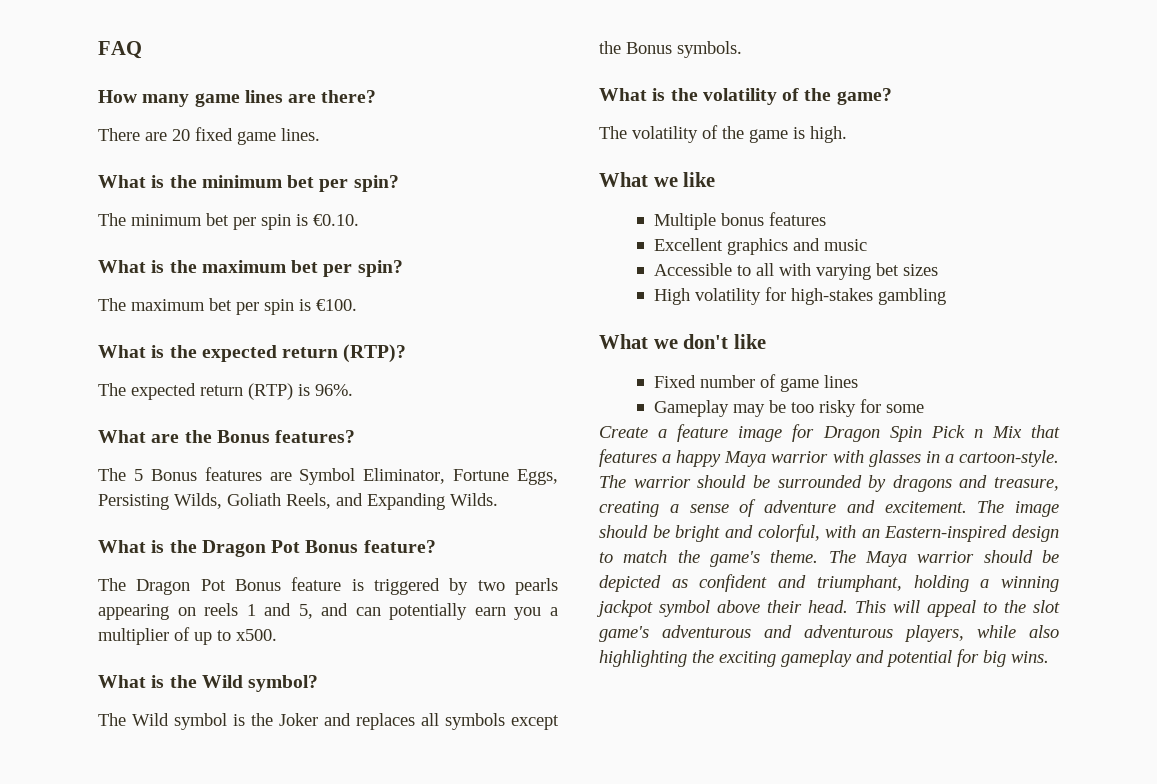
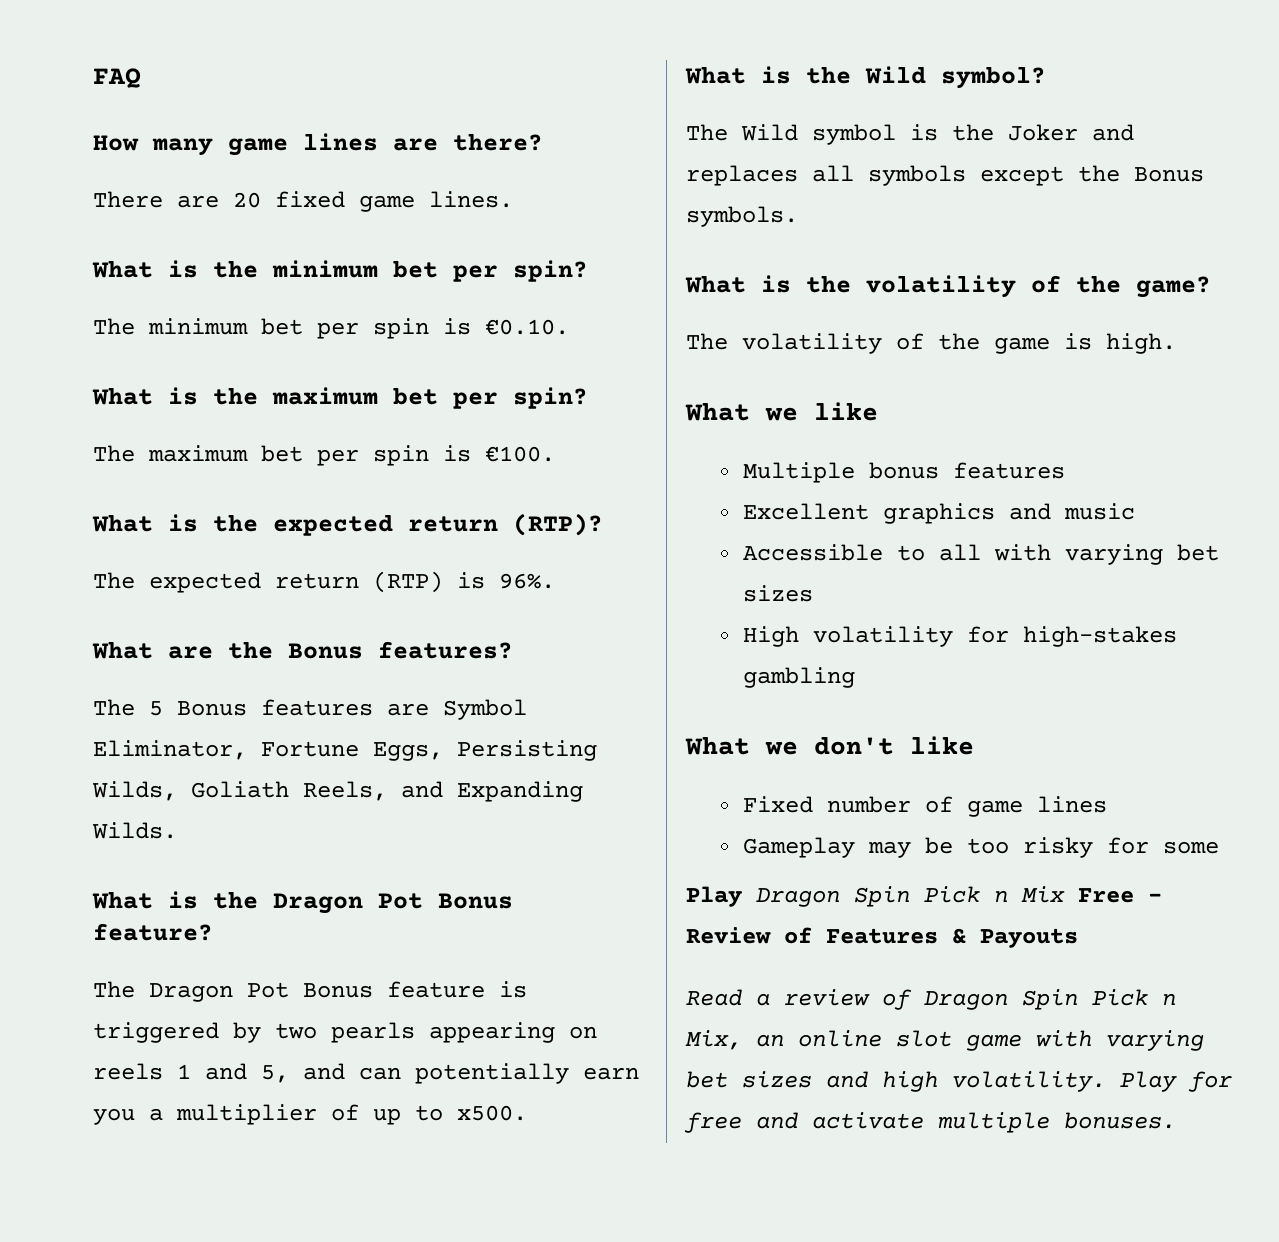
[599,424,815,442] Create a feature image for -> [686,886,742,907] Play
[1031,425,1060,438] [599,449,1059,467] [599,475,1059,492] [599,499,1059,517] [599,524,1059,542] [599,550,1059,567] [599,574,1059,592] [597,600,1060,617] [599,625,1059,642] [599,649,1049,667] that features a happy Maya warrior with glasses in a cartoon-style. The warrior should be surrounded by dragons and treasure, creating a sense of adventure and excitement. The image should be bright and colorful, with an Eastern-inspired design to match the game's theme. The Maya warrior should be depicted as confident and triumphant, holding a winning jackpot symbol above their head. This will appeal to the slot game's adventurous and adventurous players, while also highlighting the exciting gameplay and potential for big wins. -> [1078,888,1162,903] [686,927,1078,948] [686,989,1176,1010] [685,1030,1204,1051] [686,1071,1232,1092] [684,1112,1176,1133] Free - Review of Features & Payouts // Read a review of Dragon Spin Pick n Mix, an online slot game with varying bet sizes and high volatility. Play for free and activate multiple bonuses.

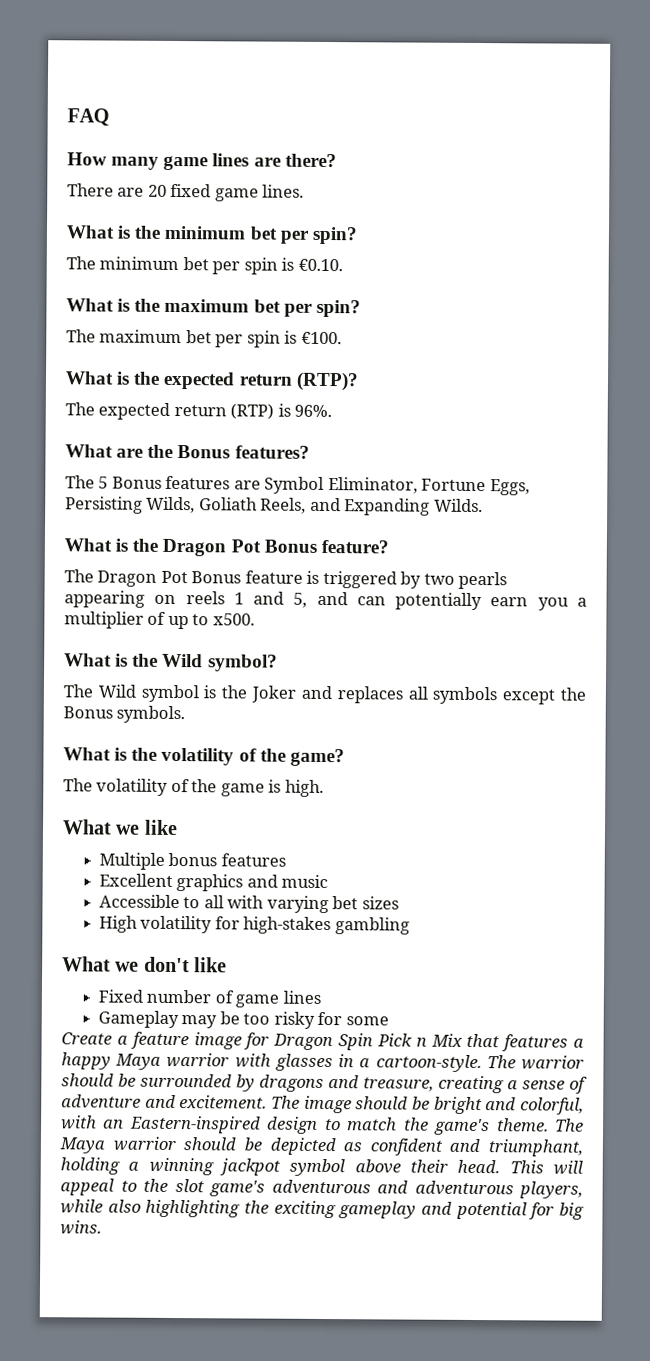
[686,886,742,907] Play -> [61,1031,270,1050] Create a feature image for
[1078,888,1162,903] [686,927,1078,948] [686,989,1176,1010] [685,1030,1204,1051] [686,1071,1232,1092] [684,1112,1176,1133] Free - Review of Features & Payouts // Read a review of Dragon Spin Pick n Mix, an online slot game with varying bet sizes and high volatility. Play for free and activate multiple bonuses. -> [466,1033,584,1052] [61,1052,584,1073] [61,1073,588,1094] [61,1094,584,1115] [61,1115,584,1136] [59,1136,583,1157] [60,1157,583,1177] [60,1178,583,1199] [60,1199,584,1220] [60,1220,102,1235] that features a happy Maya warrior with glasses in a cartoon-style. The warrior should be surrounded by dragons and treasure, creating a sense of adventure and excitement. The image should be bright and colorful, with an Eastern-inspired design to match the game's theme. The Maya warrior should be depicted as confident and triumphant, holding a winning jackpot symbol above their head. This will appeal to the slot game's adventurous and adventurous players, while also highlighting the exciting gameplay and potential for big wins.

